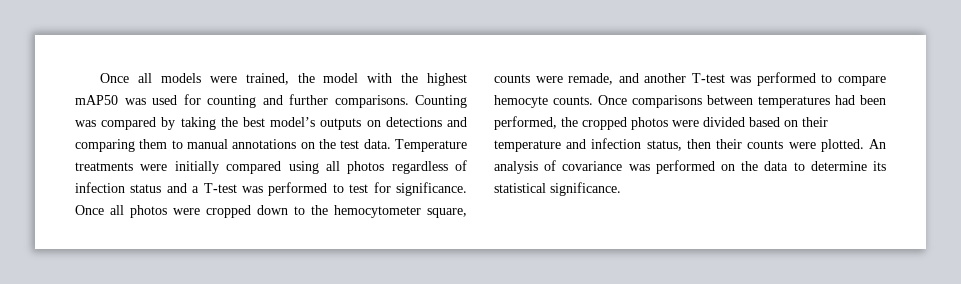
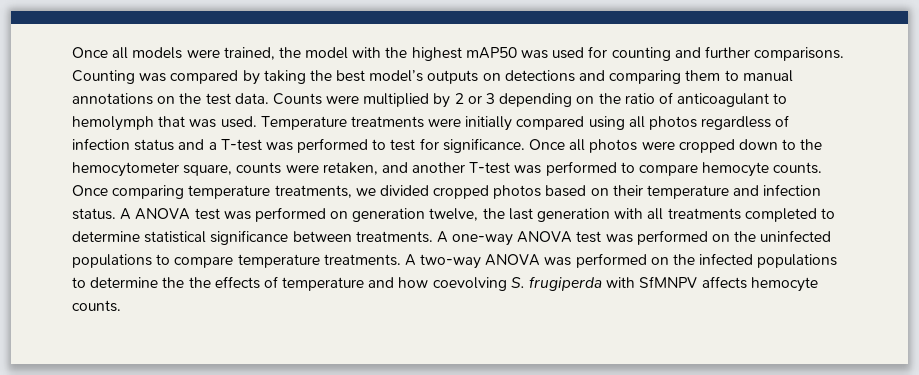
(391, 144) none -> [272,92,788,108] [72,116,257,131] Counts were multiplied by 2 or 3 depending on the ratio of anticoagulant to hemolymph that was used.
[568,73,614,85] remade, -> [322,162,378,175] retaken,
[632,95,886,108] [494,116,745,130] comparisons between temperatures had been performed, the cropped photos were divided -> [112,185,542,199] comparing temperature treatments, we divided cropped photos
[646,139,886,152] [494,160,886,174] [494,182,621,196] status, then their counts were plotted. An analysis of covariance was performed on the data to determine its statistical significance. -> [72,207,835,222] [72,230,832,246] [72,253,838,269] [72,276,818,292] [72,300,121,312] status. A ANOVA test was performed on generation twelve, the last generation with all treatments completed to determine statistical significance between treatments. A one-way ANOVA test was performed on the uninfected populations to compare temperature treatments. A two-way ANOVA was performed on the infected populations to determine the the effects of temperature and how coevolving S. frugiperda with SfMNPV affects hemocyte counts.

